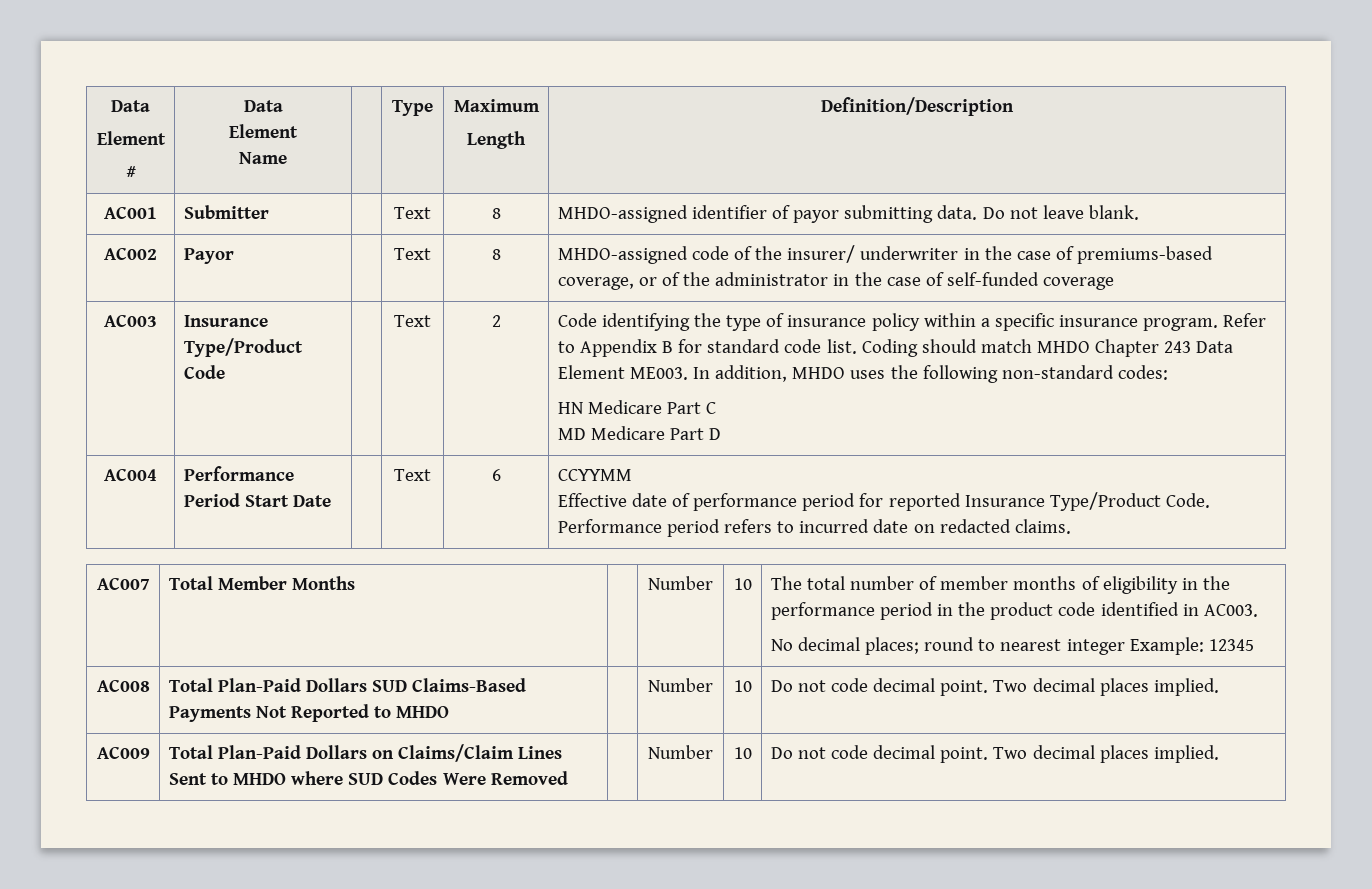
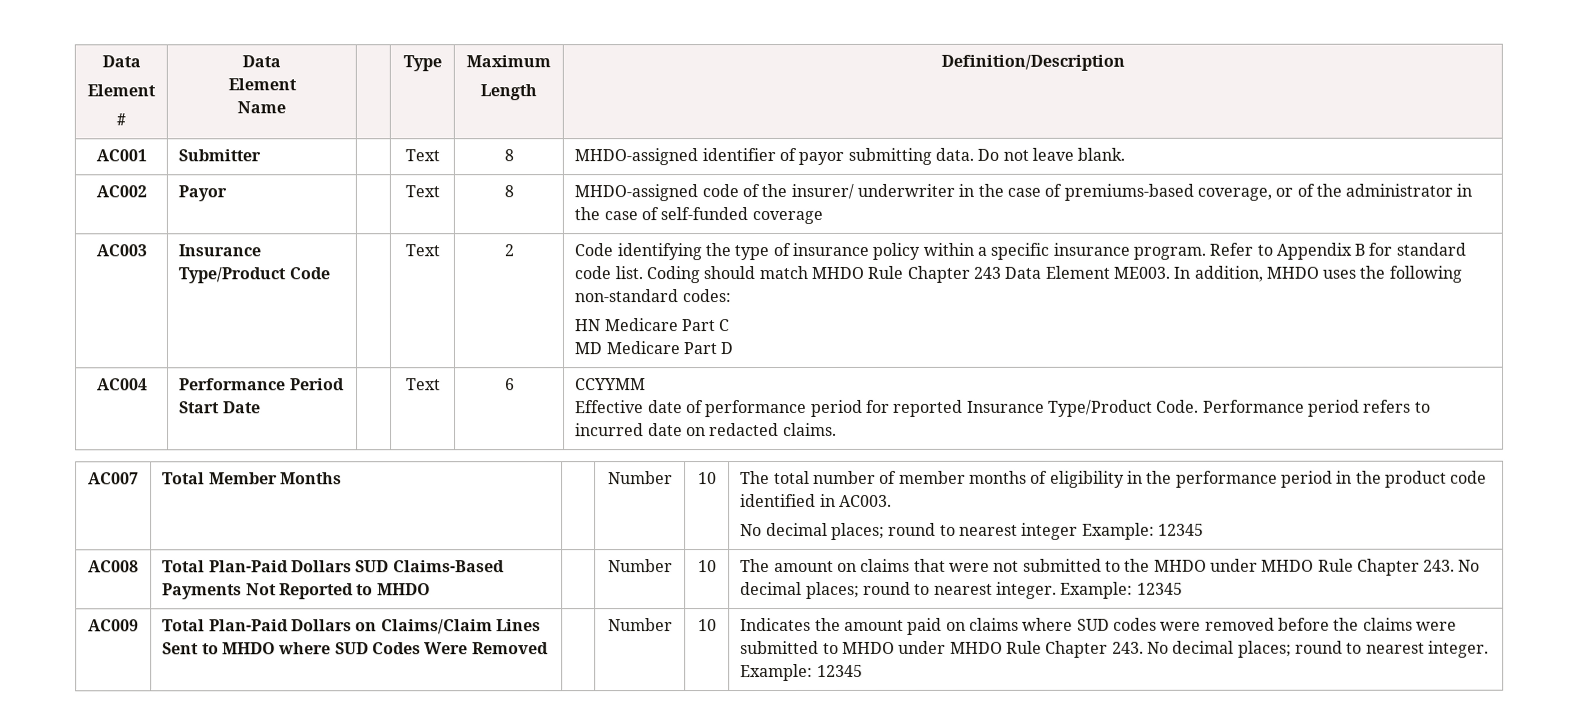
(1091, 347) none -> [867,265,904,279] Rule
[770,678,1219,696] Do not code decimal point. Two decimal places implied. -> [740,558,1481,576] [740,581,1183,599] The amount on claims that were not submitted to the MHDO under MHDO Rule Chapter 243. No decimal places; round to nearest integer. Example: 12345
[770,745,1219,763] Do not code decimal point. Two decimal places implied. -> [740,617,1457,635] [740,640,1489,658] [740,663,863,682] Indicates the amount paid on claims where SUD codes were removed before the claims were submitted to MHDO under MHDO Rule Chapter 243. No decimal places; round to nearest integer. Example: 12345

